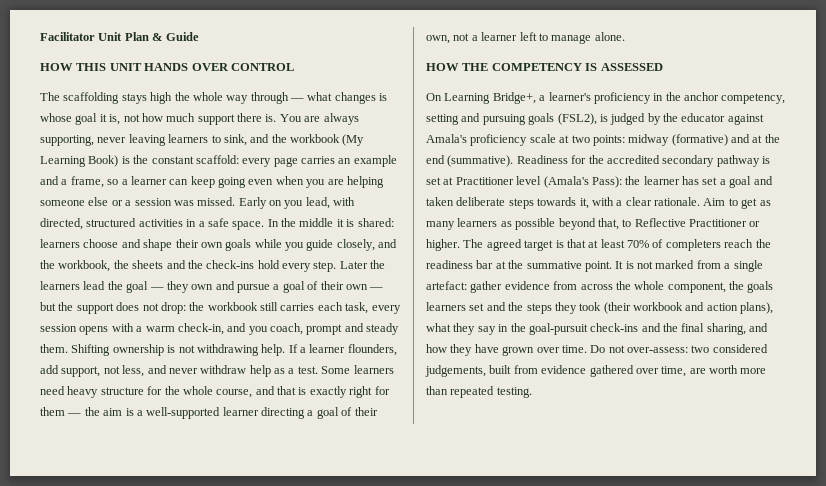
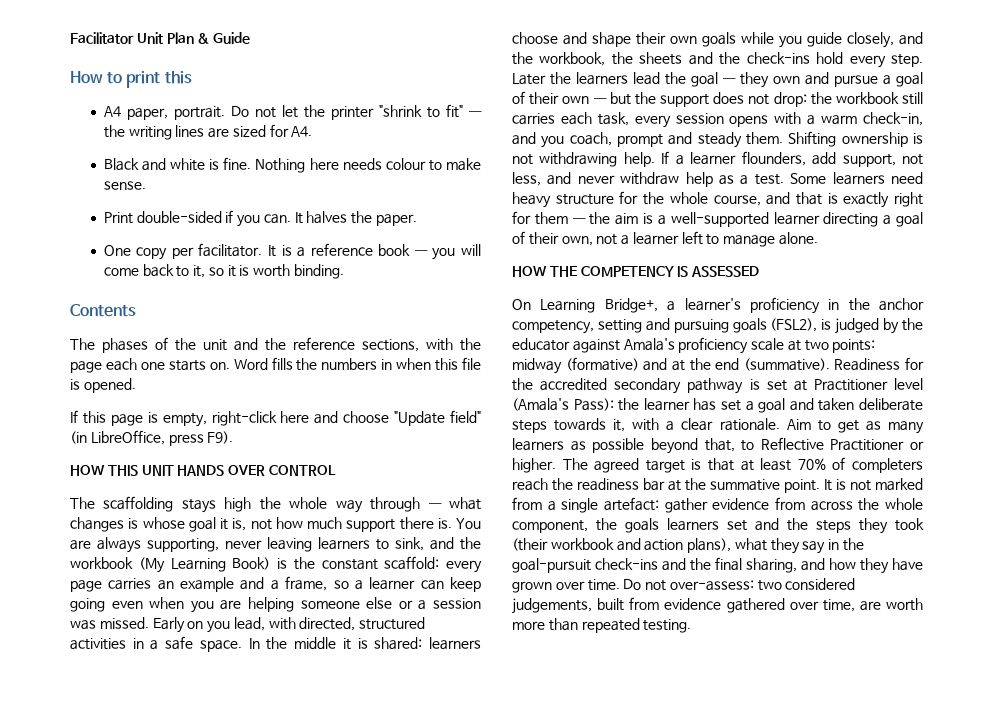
(199, 36) none -> [70,71,192,88] [103,104,482,120] [103,124,313,140] [103,157,481,173] [103,181,146,190] [103,210,418,227] [103,243,482,260] [103,264,345,279] [70,304,136,317] [70,337,481,353] [70,357,481,373] [70,378,136,393] [70,410,481,427] [70,430,234,446] // How to print this // A4 paper, portrait. Do not let the printer "shrink to fit" — the writing lines are sized for A4. // Black and white is fine. Nothing here needs colour to make sense. // Print double-sided if you can. It halves the paper. // One copy per facilitator. It is a reference book — you will come back to it, so it is worth binding. // Contents // The phases of the unit and the reference sections, with the page each one starts on. Word fills the numbers in when this file is opened. // If this page is empty, right-click here and choose "Update field" (in LibreOffice, press F9).

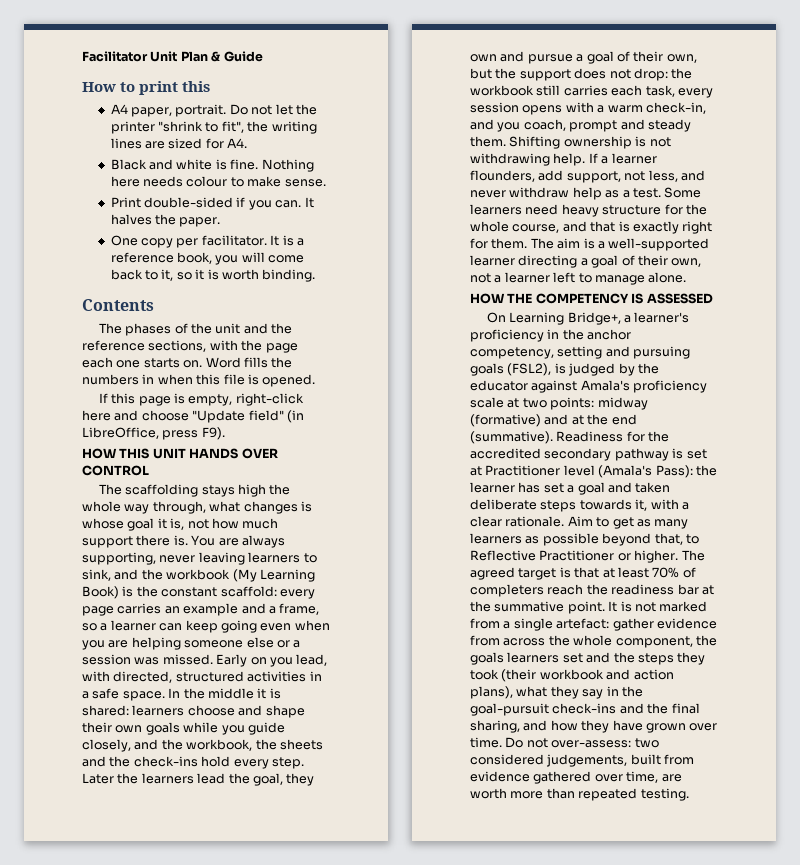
[445,104,482,118] fit" — -> [221,121,244,133] fit",
[378,244,428,256] book — -> [177,252,213,264] book,
[370,497,442,512] through — -> [152,501,206,514] through,
[691,72,736,87] goal — -> [252,773,283,786] goal,
[562,96,607,104] own — -> [666,54,697,63] own,
[534,212,611,225] them — the -> [491,238,554,249] them. The

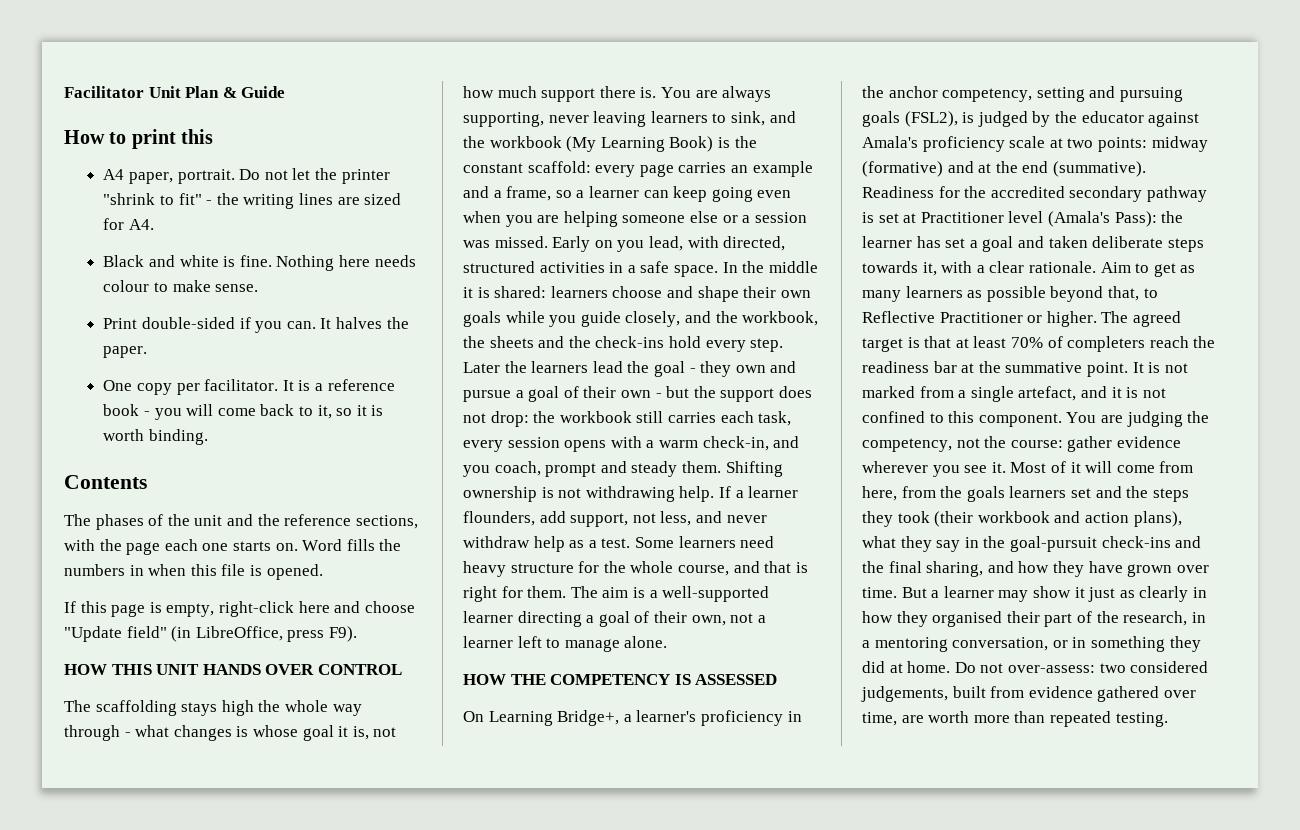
[221,121,244,133] fit", -> [178,193,213,205] fit" -
[177,252,213,264] book, -> [103,404,151,416] book -
[152,501,206,514] through, -> [64,725,131,741] through -
[252,773,283,786] goal, -> [653,361,696,377] goal -
[666,54,697,63] own, -> [620,390,662,398] own -
[632,221,679,234] exactly -> (808, 567) none
[556,618,717,631] [470,635,693,648] artefact: gather evidence from across the whole component, -> [1018,386,1166,401] [862,411,1210,427] [862,436,1181,452] [862,461,1194,477] [862,486,936,501] artefact, and it is not confined to this component. You are judging the competency, not the course: gather evidence wherever you see it. Most of it will come from here, from
(502, 742) none -> [901,586,1207,602] [862,611,1206,627] [862,636,1201,652] [862,661,951,673] But a learner may show it just as clearly in how they organised their part of the research, in a mentoring conversation, or in something they did at home.

